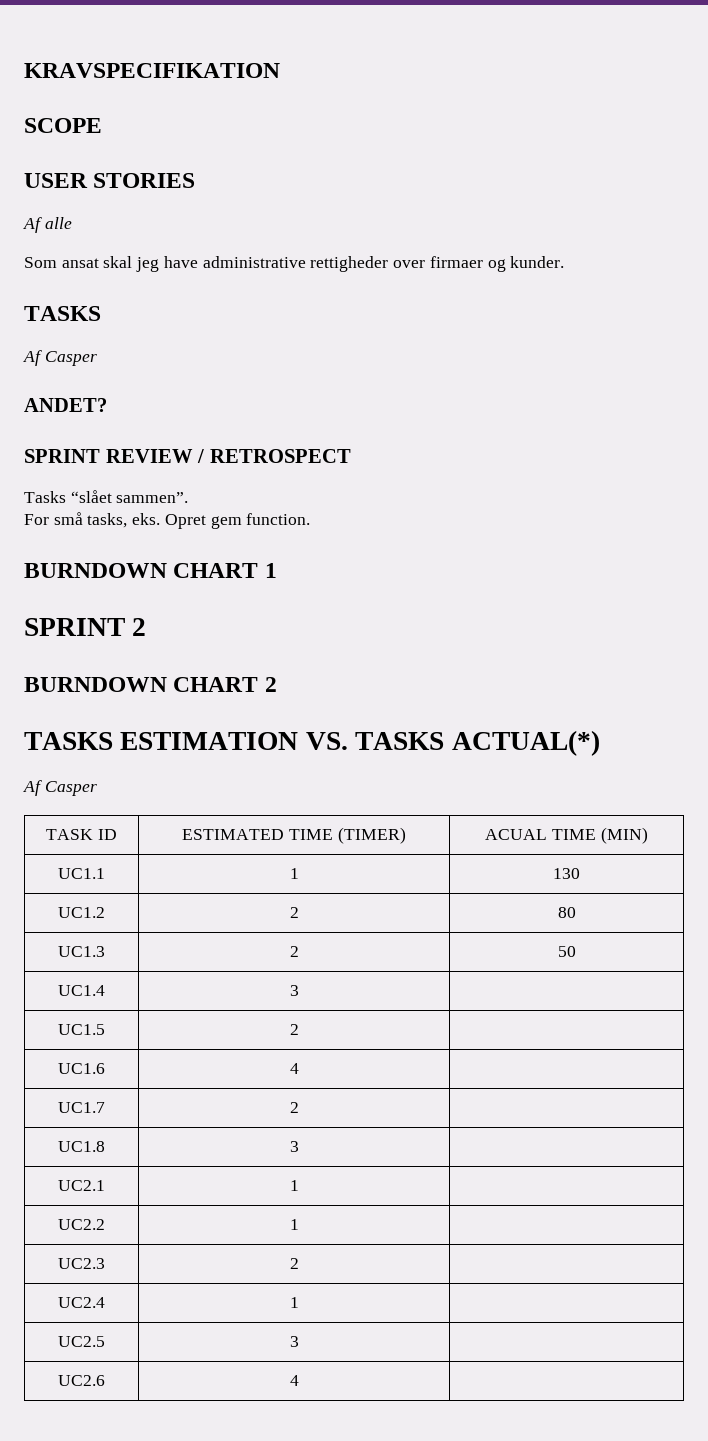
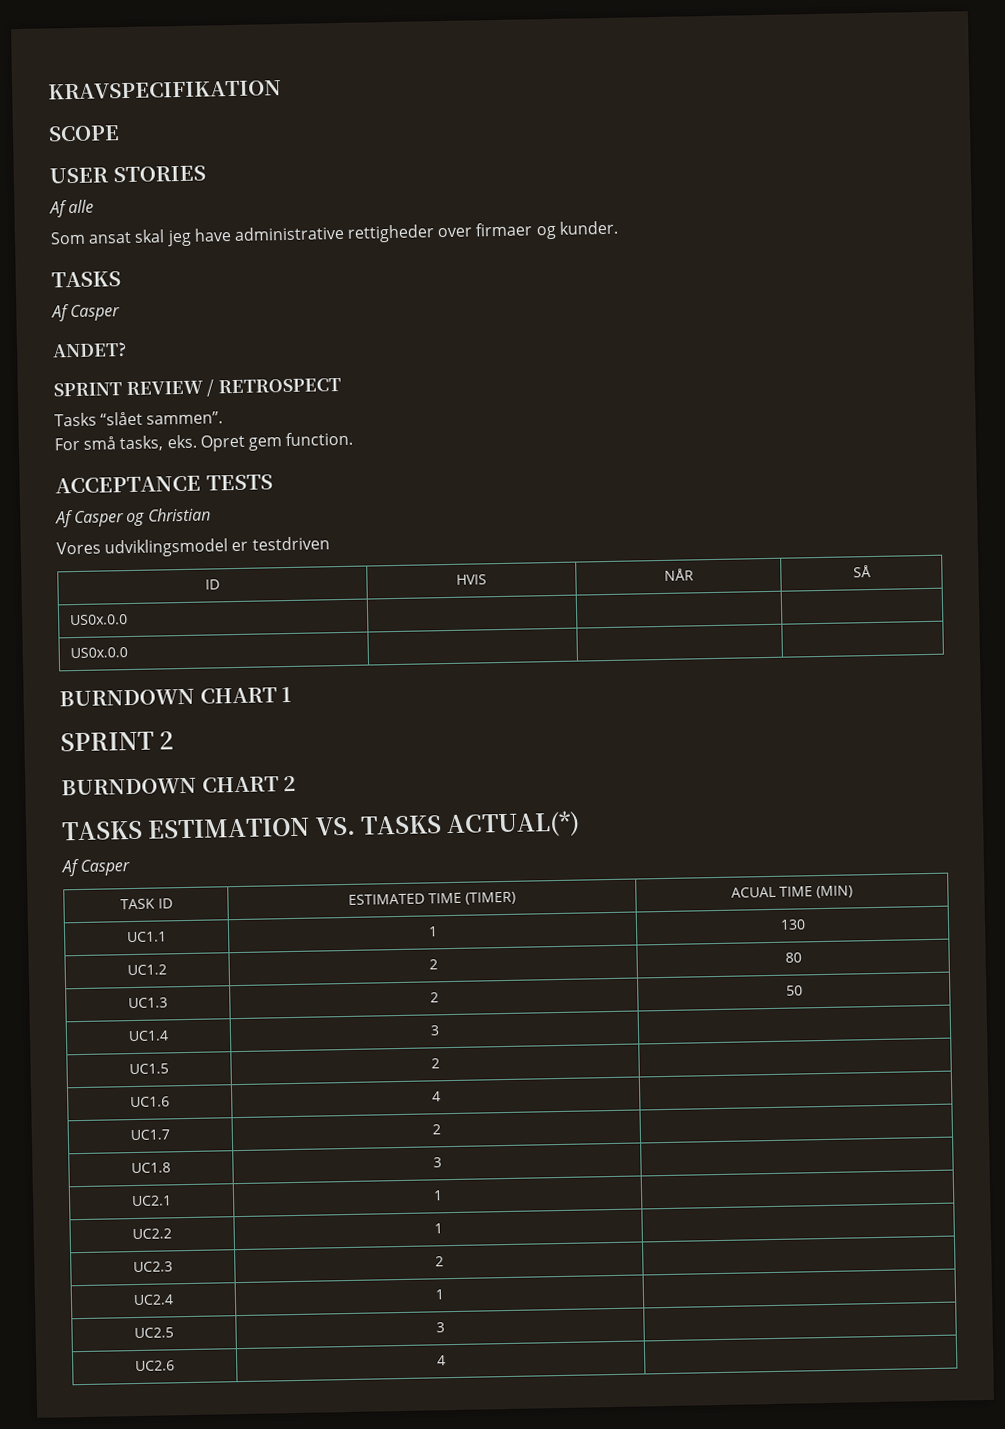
(311, 519) none -> [55,474,273,494] [55,507,211,528] [56,536,330,558] [205,579,220,590] [456,574,487,585] [663,568,694,581] [852,565,871,578] [70,614,129,626] [70,647,129,659] // ACCEPTANCE TESTS // Af Casper og Christian // Vores udviklingsmodel er testdriven // ID | HVIS | NÅR | SÅ // US0x.0.0 | | | // US0x.0.0 | | |

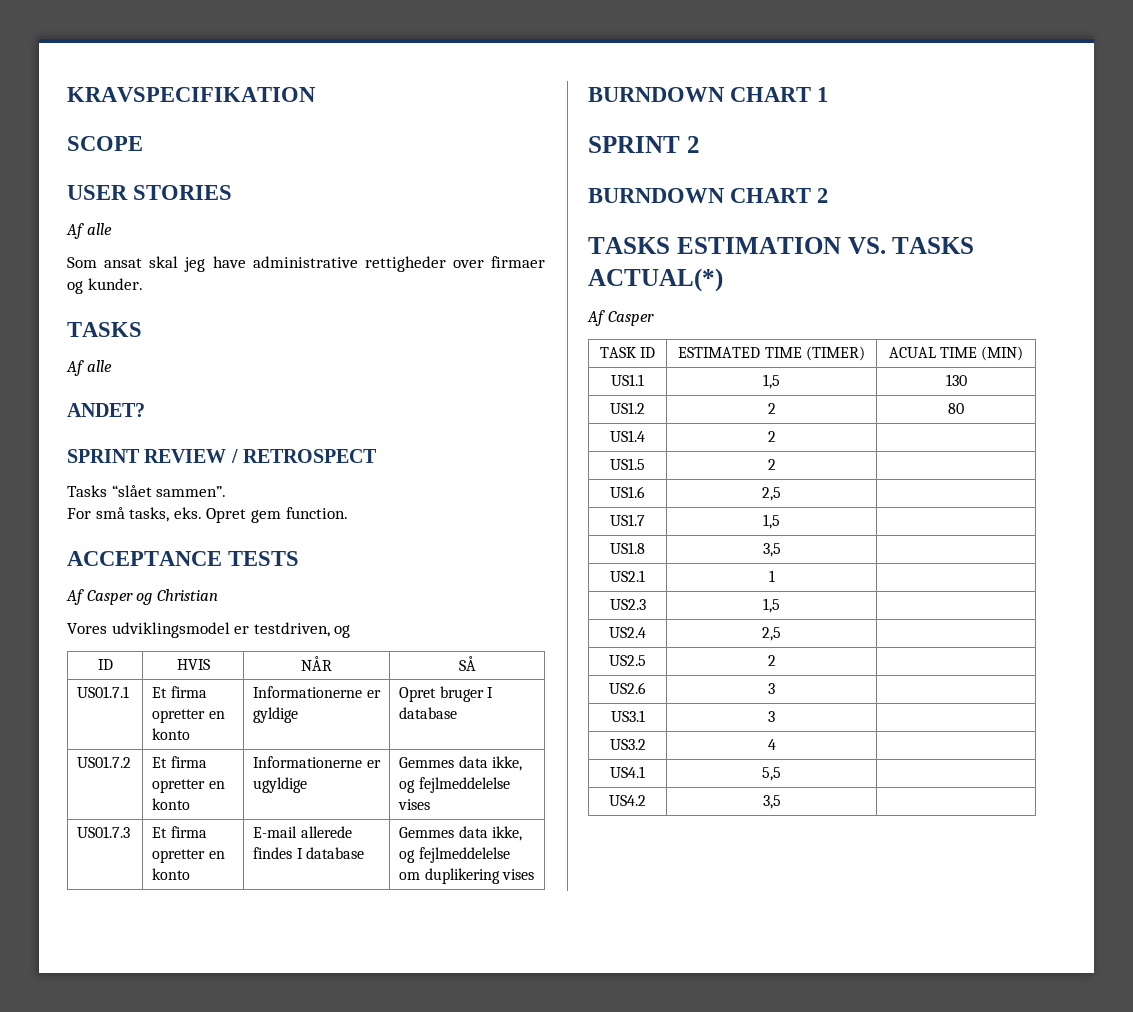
[70,304,121,322] Casper -> [86,360,112,372] alle
[251,536,330,551] testdriven -> [253,622,351,638] testdriven, og
[70,614,129,626] [70,647,129,659] US0x.0.0 | | | // US0x.0.0 | | | -> [77,686,130,698] [152,686,207,698] [152,709,225,723] [152,728,191,740] [253,686,381,698] [253,707,299,723] [399,686,493,702] [399,707,458,719] [77,756,132,768] [152,756,207,768] [152,779,225,793] [152,798,191,810] [253,756,381,768] [253,777,308,793] [399,756,522,771] [399,777,510,793] [398,799,431,810] [77,826,131,838] [152,826,207,838] [152,849,225,863] [152,868,191,880] [253,826,352,838] [253,847,364,859] [399,826,522,841] [399,847,510,863] [399,868,534,884] US01.7.1 | Et firma opretter en konto | Informationerne er gyldige | Opret bruger I database // US01.7.2 | Et firma opretter en konto | Informationerne er ugyldige | Gemmes data ikke, og fejlmeddelelse vises // US01.7.3 | Et firma opretter en konto | E-mail allerede findes I database | Gemmes data ikke, og fejlmeddelelse om duplikering vises
[127,931,167,943] [427,926,438,937] UC1.1 | 1 -> [611,374,644,386] [763,374,780,389] US1.1 | 1,5
[127,964,167,976] UC1.2 -> [610,402,645,414] US1.2
[128,997,168,1009] [429,992,439,1003] [785,985,803,996] [128,1030,169,1042] [429,1025,440,1036] [129,1063,169,1075] [430,1058,440,1069] [130,1096,170,1108] [431,1091,441,1102] [130,1129,170,1141] [431,1124,441,1135] [131,1162,171,1174] [432,1157,442,1168] [132,1195,172,1207] [432,1190,443,1201] [132,1228,172,1240] [433,1223,443,1234] [133,1261,173,1273] [434,1256,444,1267] [133,1294,174,1306] [434,1289,445,1300] [134,1327,174,1339] [435,1322,445,1333] [135,1360,175,1372] [436,1355,446,1366] UC1.3 | 2 | 50 // UC1.4 | 3 | // UC1.5 | 2 | // UC1.6 | 4 | // UC1.7 | 2 | // UC1.8 | 3 | // UC2.1 | 1 | // UC2.2 | 1 | // UC2.3 | 2 | // UC2.4 | 1 | // UC2.5 | 3 | // UC2.6 | 4 -> [610,430,645,442] [767,431,776,442] [610,458,645,470] [767,459,776,470] [610,486,645,498] [762,487,781,501] [610,514,645,526] [763,514,780,529] [610,542,645,554] [762,543,781,557] [610,570,645,582] [768,570,775,582] [609,599,646,610] [763,598,780,613] [609,627,646,638] [762,627,781,641] [609,655,646,666] [767,655,776,666] [609,682,646,694] [768,683,775,694] [610,710,645,722] [768,711,775,722] [609,739,646,750] [767,739,776,750] [610,766,645,778] [762,767,781,781] [609,795,646,806] [762,795,781,809] US1.4 | 2 | // US1.5 | 2 | // US1.6 | 2,5 | // US1.7 | 1,5 | // US1.8 | 3,5 | // US2.1 | 1 | // US2.3 | 1,5 | // US2.4 | 2,5 | // US2.5 | 2 | // US2.6 | 3 | // US3.1 | 3 | // US3.2 | 4 | // US4.1 | 5,5 | // US4.2 | 3,5

